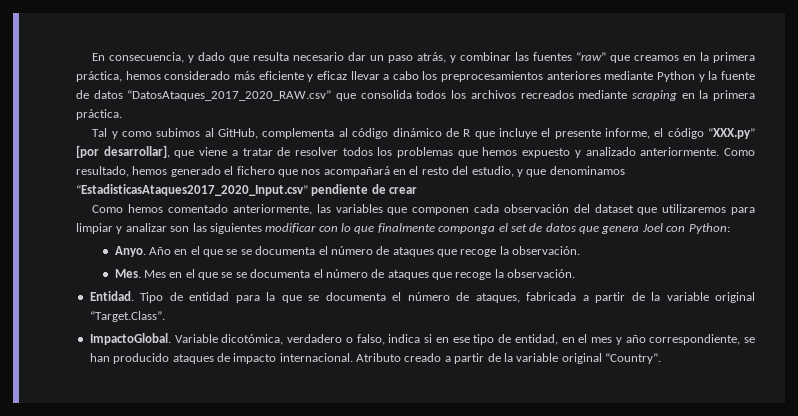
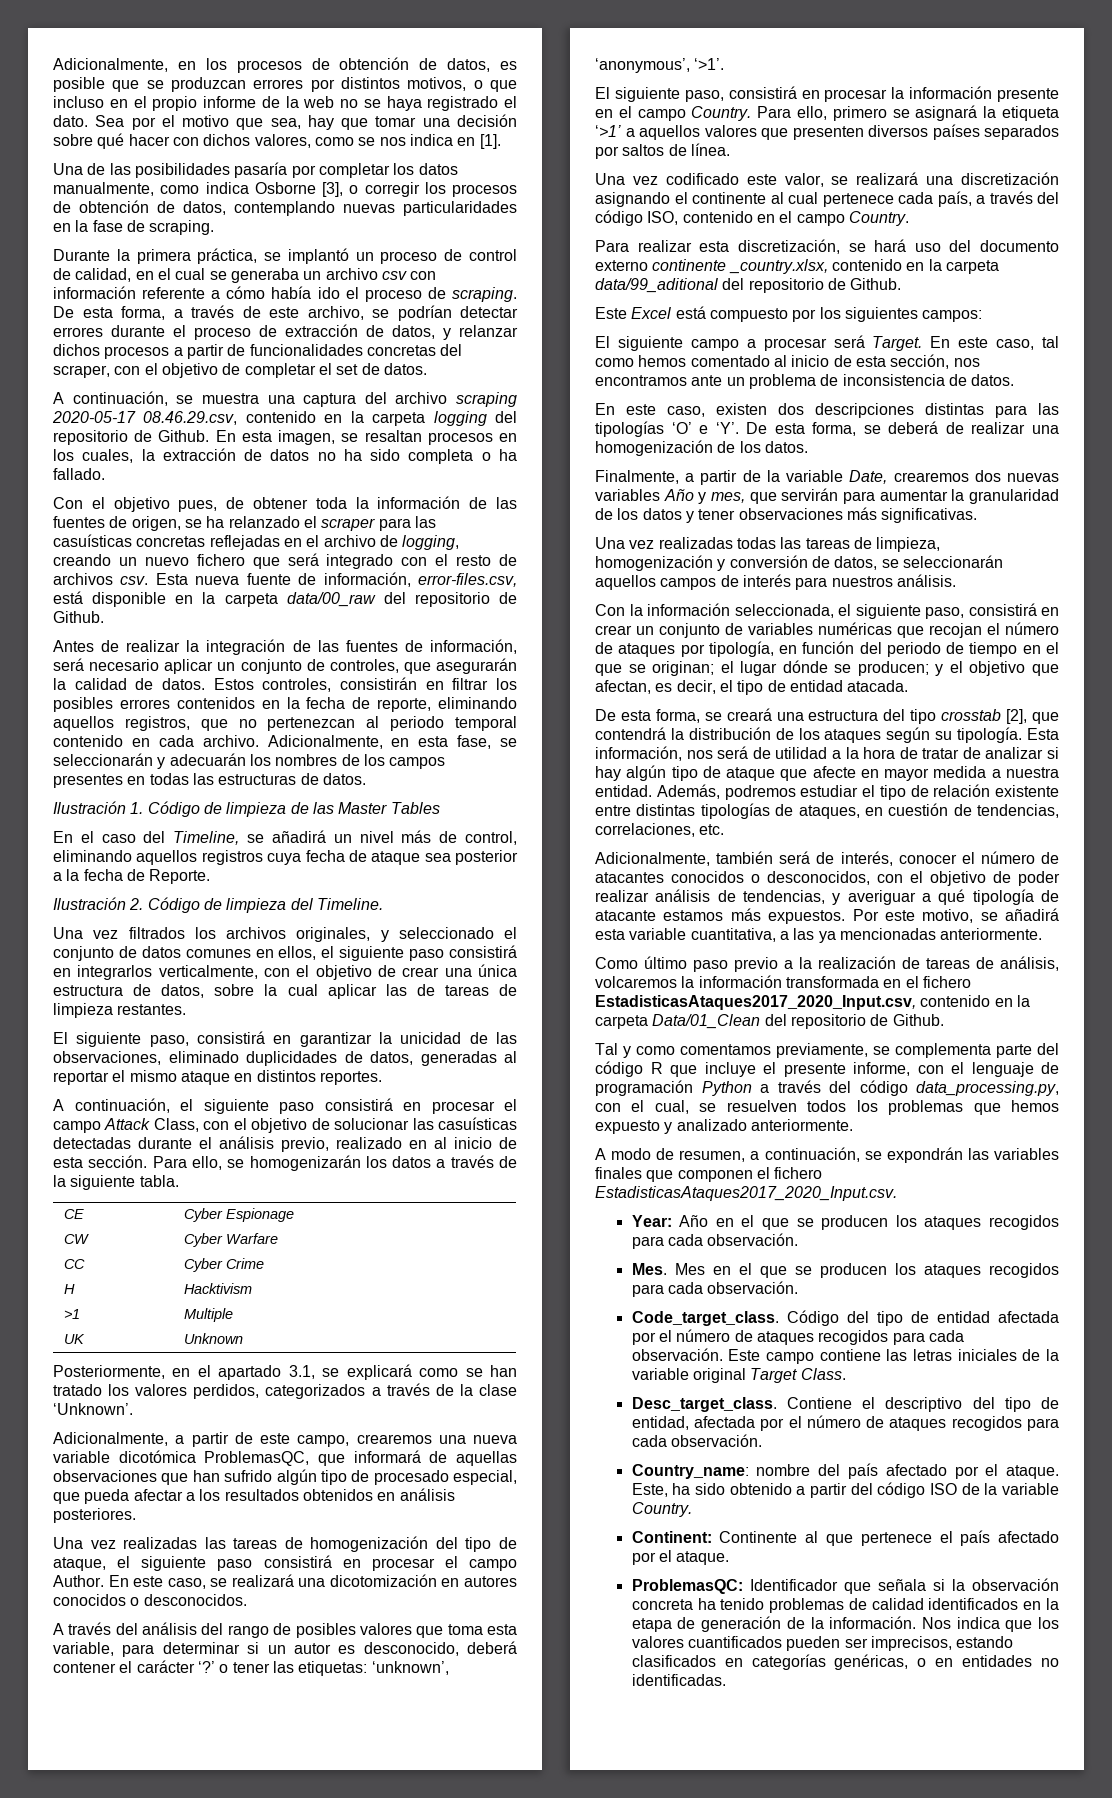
[92,52,755,63] [76,71,755,82] [76,90,756,101] [76,109,122,120] [92,128,459,139] En consecuencia, y dado que resulta necesario dar un paso atrás, y combinar las fuentes “raw” que creamos en la primera práctica, hemos considerado más eficiente y eficaz llevar a cabo los preprocesamientos anteriores mediante Python y la fuente de datos “DatosAtaques_2017_2020_RAW.csv” que consolida todos los archivos recreados mediante scraping en la primera práctica. // Tal y como subimos al GitHub, complementa al código dinámico de -> [53,57,517,73] [53,77,517,92] [53,96,517,111] [53,114,517,130] [53,133,501,149] [53,162,458,178] [53,182,517,197] [53,200,517,216] [53,220,215,235] [53,248,517,264] [53,268,437,283] [53,286,517,302] [53,305,518,321] [53,324,518,340] [53,344,463,359] [53,363,427,378] [53,391,517,407] [52,411,518,426] [53,430,517,445] [53,448,517,464] [53,468,105,480] [53,496,517,512] [53,516,436,531] [53,534,460,550] [53,553,517,569] [53,572,517,587] [53,591,517,607] [53,611,104,623] [53,639,517,655] [53,658,517,674] [53,677,517,692] [53,697,517,712] [53,716,517,731] [53,735,517,749] [53,753,446,769] [53,773,366,788] [53,801,440,817] [53,830,517,845] [53,850,518,865] [53,869,211,884] [53,897,383,913] [53,927,517,942] [53,945,518,961] [53,964,517,980] [53,984,518,999] [53,1003,187,1018] [53,1031,517,1047] [53,1051,517,1066] [53,1070,382,1085] [53,1098,517,1114] [53,1117,517,1133] [53,1136,517,1152] [53,1155,518,1171] [53,1175,179,1190] [64,1209,85,1219] [184,1208,295,1222] [64,1234,90,1244] [184,1233,279,1247] [64,1259,86,1269] [184,1258,265,1272] [64,1284,76,1294] [184,1283,253,1294] [64,1309,81,1319] [184,1308,234,1322] [64,1334,86,1344] [184,1333,244,1344] [53,1364,518,1380] [53,1383,517,1399] [53,1403,133,1415] [53,1432,517,1447] [53,1450,518,1466] [53,1469,517,1485] [53,1488,455,1504] [53,1508,136,1523] [53,1536,517,1552] [53,1555,517,1571] [53,1574,517,1589] [53,1594,247,1606] [53,1622,518,1638] [53,1641,517,1657] [53,1660,449,1676] [595,58,725,73] [595,86,1059,102] [595,105,1059,121] [595,124,1059,140] [595,143,730,159] [595,172,1059,187] [595,191,1059,207] [595,210,909,226] [595,239,1059,254] [595,259,999,274] [595,278,902,293] [595,306,983,322] [595,335,1059,351] [595,354,980,369] [595,374,1015,389] [595,403,1059,418] [595,421,1059,437] [595,440,808,456] [595,470,1059,485] [595,488,1059,504] [595,507,978,523] [595,537,941,552] [595,555,1003,571] [595,574,956,590] [595,603,1059,619] [595,622,1059,638] [595,641,1059,657] [595,660,1059,676] [595,680,909,695] [595,708,1059,724] [595,727,1059,743] [595,746,1059,761] [595,765,1059,781] [595,784,1059,800] [595,803,1059,819] [595,823,725,837] [595,851,1059,866] [595,871,1060,886] [595,889,1059,905] [595,908,1059,924] [595,928,1043,943] [595,956,1059,972] [595,975,971,988] [595,995,1030,1010] [595,1014,944,1029] [595,1043,1059,1058] [595,1061,643,1077] Adicionalmente, en los procesos de obtención de datos, es posible que se produzcan errores por distintos motivos, o que incluso en el propio informe de la web no se haya registrado el dato. Sea por el motivo que sea, hay que tomar una decisión sobre qué hacer con dichos valores, como se nos indica en [1]. // Una de las posibilidades pasaría por completar los datos manualmente, como indica Osborne [3], o corregir los procesos de obtención de datos, contemplando nuevas particularidades en la fase de scraping. // Durante la primera práctica, se implantó un proceso de control de calidad, en el cual se generaba un archivo csv con información referente a cómo había ido el proceso de scraping. De esta forma, a través de este archivo, se podrían detectar errores durante el proceso de extracción de datos, y relanzar dichos procesos a partir de funcionalidades concretas del scraper, con el objetivo de completar el set de datos. // A continuación, se muestra una captura del archivo scraping 2020-05-17 08.46.29.csv, contenido en la carpeta logging del repositorio de Github. En esta imagen, se resaltan procesos en los cuales, la extracción de datos no ha sido completa o ha fallado. // Con el objetivo pues, de obtener toda la información de las fuentes de origen, se ha relanzado el scraper para las casuísticas concretas reflejadas en el archivo de logging, creando un nuevo fichero que será integrado con el resto de archivos csv. Esta nueva fuente de información, error-files.csv, está disponible en la carpeta data/00_raw del repositorio de Github. // Antes de realizar la integración de las fuentes de información, será necesario aplicar un conjunto de controles, que asegurarán la calidad de datos. Estos controles, consistirán en filtrar los posibles errores contenidos en la fecha de reporte, eliminando aquellos registros, que no pertenezcan al periodo temporal contenido en cada archivo. Adicionalmente, en esta fase, se seleccionarán y adecuarán los nombres de los campos presentes en todas las estructuras de datos. // Ilustración 1. Código de limpieza de las Master Tables // En el caso del Timeline, se añadirá un nivel más de control, eliminando aquellos registros cuya fecha de ataque sea posterior a la fecha de Reporte. // Ilustración 2. Código de limpieza del Timeline. // Una vez filtrados los archivos originales, y seleccionado el conjunto de datos comunes en ellos, el siguiente paso consistirá en integrarlos verticalmente, con el objetivo de crear una única estructura de datos, sobre la cual aplicar las de tareas de limpieza restantes. // El siguiente paso, consistirá en garantizar la unicidad de las observaciones, eliminado duplicidades de datos, generadas al reportar el mismo ataque en distintos reportes. // A continuación, el siguiente paso consistirá en procesar el campo Attack Class, con el objetivo de solucionar las casuísticas detectadas durante el análisis previo, realizado en al inicio de esta sección. Para ello, se homogenizarán los datos a través de la siguiente tabla. // CE | Cyber Espionage // CW | Cyber Warfare // CC | Cyber Crime // H | Hacktivism // >1 | Multiple // UK | Unknown // Posteriormente, en el apartado 3.1, se explicará como se han tratado los valores perdidos, categorizados a través de la clase ‘Unknown’. // Adicionalmente, a partir de este campo, crearemos una nueva variable dicotómica ProblemasQC, que informará de aquellas observaciones que han sufrido algún tipo de procesado especial, que pueda afectar a los resultados obtenidos en análisis posteriores. // Una vez realizadas las tareas de homogenización del tipo de ataque, el siguiente paso consistirá en procesar el campo Author. En este caso, se realizará una dicotomización en autores conocidos o desconocidos. // A través del análisis del rango de posibles valores que toma esta variable, para determinar si un autor es desconocido, deberá contener el carácter ‘?’ o tener las etiquetas: ‘unknown’, ‘anonymous’, ‘>1’. // El siguiente paso, consistirá en procesar la información presente en el campo Country. Para ello, primero se asignará la etiqueta ‘>1’ a aquellos valores que presenten diversos países separados por saltos de línea. // Una vez codificado este valor, se realizará una discretización asignando el continente al cual pertenece cada país, a través del código ISO, contenido en el campo Country. // Para realizar esta discretización, se hará uso del documento externo continente _country.xlsx, contenido en la carpeta data/99_aditional del repositorio de Github. // Este Excel está compuesto por los siguientes campos: // El siguiente campo a procesar será Target. En este caso, tal como hemos comentado al inicio de esta sección, nos encontramos ante un problema de inconsistencia de datos. // En este caso, existen dos descripciones distintas para las tipologías ‘O’ e ‘Y’. De esta forma, se deberá de realizar una homogenización de los datos. // Finalmente, a partir de la variable Date, crearemos dos nuevas variables Año y mes, que servirán para aumentar la granularidad de los datos y tener observaciones más significativas. // Una vez realizadas todas las tareas de limpieza, homogenización y conversión de datos, se seleccionarán aquellos campos de interés para nuestros análisis. // Con la información seleccionada, el siguiente paso, consistirá en crear un conjunto de variables numéricas que recojan el número de ataques por tipología, en función del periodo de tiempo en el que se originan; el lugar dónde se producen; y el objetivo que afectan, es decir, el tipo de entidad atacada. // De esta forma, se creará una estructura del tipo crosstab [2], que contendrá la distribución de los ataques según su tipología. Esta información, nos será de utilidad a la hora de tratar de analizar si hay algún tipo de ataque que afecte en mayor medida a nuestra entidad. Además, podremos estudiar el tipo de relación existente entre distintas tipologías de ataques, en cuestión de tendencias, correlaciones, etc. // Adicionalmente, también será de interés, conocer el número de atacantes conocidos o desconocidos, con el objetivo de poder realizar análisis de tendencias, y averiguar a qué tipología de atacante estamos más expuestos. Por este motivo, se añadirá esta variable cuantitativa, a las ya mencionadas anteriormente. // Como último paso previo a la realización de tareas de análisis, volcaremos la información transformada en el fichero EstadisticasAtaques2017_2020_Input.csv, contenido en la carpeta Data/01_Clean del repositorio de Github. // Tal y como comentamos previamente, se complementa parte del código
[654,128,755,139] [76,145,338,158] el código “XXX.py” [por desarrollar], que viene a tratar de resolver -> [917,1062,1059,1077] [595,1080,1059,1096] [595,1100,797,1114] con el lenguaje de programación Python a través del código data_processing.py, con el cual, se resuelven
[724,148,755,156] [76,166,625,177] [76,184,418,196] [92,204,755,215] [76,223,730,234] [114,246,146,257] Como resultado, hemos generado el fichero que nos acompañará en el resto del estudio, y que denominamos “EstadisticasAtaques2017_2020_Input.csv” pendiente de crear // Como hemos comentado anteriormente, las variables que componen cada observación del dataset que utilizaremos para limpiar y analizar son las siguientes modificar con lo que finalmente componga el set de datos que genera Joel con Python: // Anyo. -> [595,1147,1059,1163] [595,1167,823,1182] [595,1186,897,1201] [631,1215,672,1227] // A modo de resumen, a continuación, se expondrán las variables finales que componen el fichero EstadisticasAtaques2017_2020_Input.csv. // Year:
[240,246,509,257] se documenta el número de ataques que recoge la -> [821,1215,1059,1230] [631,1234,704,1249] producen los ataques recogidos para cada
[235,269,576,280] [89,291,755,303] [89,311,165,322] [89,333,755,345] [89,353,661,364] se documenta el número de ataques que recoge la observación. // Entidad. Tipo de entidad para la que se documenta el número de ataques, fabricada a partir de la variable original “Target.Class”. // ImpactoGlobal. Variable dicotómica, verdadero o falso, indica si en ese tipo de entidad, en el mes y año correspondiente, se han producido ataques de impacto internacional. Atributo creado a partir de la variable original “Country”. -> [819,1263,1059,1278] [631,1281,799,1297] [631,1310,1059,1326] [631,1329,964,1345] [631,1348,1059,1364] [631,1368,846,1383] [631,1397,1060,1412] [631,1415,1059,1431] [631,1434,763,1447] [631,1463,1059,1479] [631,1482,1059,1498] [631,1502,692,1517] [631,1530,1059,1546] [631,1550,730,1565] [631,1578,1059,1594] [631,1598,1059,1613] [631,1616,1059,1632] [631,1636,1014,1651] [631,1654,1059,1670] [631,1674,726,1686] producen los ataques recogidos para cada observación. // Code_target_class. Código del tipo de entidad afectada por el número de ataques recogidos para cada observación. Este campo contiene las letras iniciales de la variable original Target Class. // Desc_target_class. Contiene el descriptivo del tipo de entidad, afectada por el número de ataques recogidos para cada observación. // Country_name: nombre del país afectado por el ataque. Este, ha sido obtenido a partir del código ISO de la variable Country. // Continent: Continente al que pertenece el país afectado por el ataque. // ProblemasQC: Identificador que señala si la observación concreta ha tenido problemas de calidad identificados en la etapa de generación de la información. Nos indica que los valores cuantificados pueden ser imprecisos, estando clasificados en categorías genéricas, o en entidades no identificadas.

